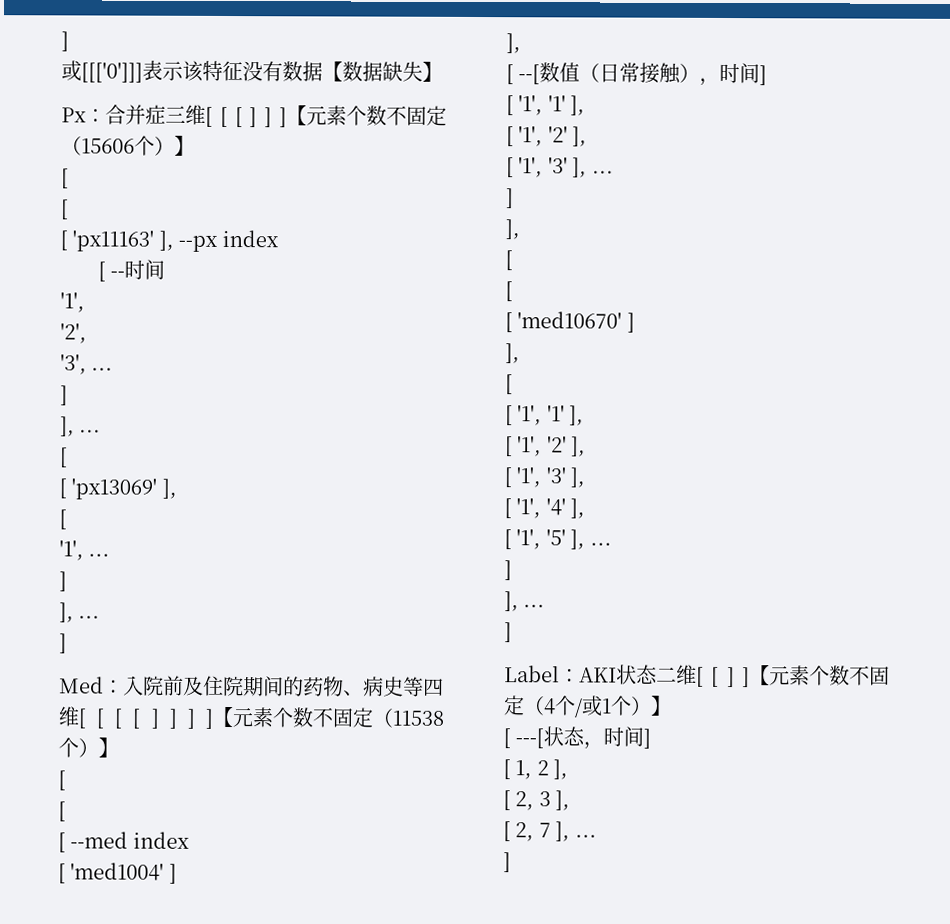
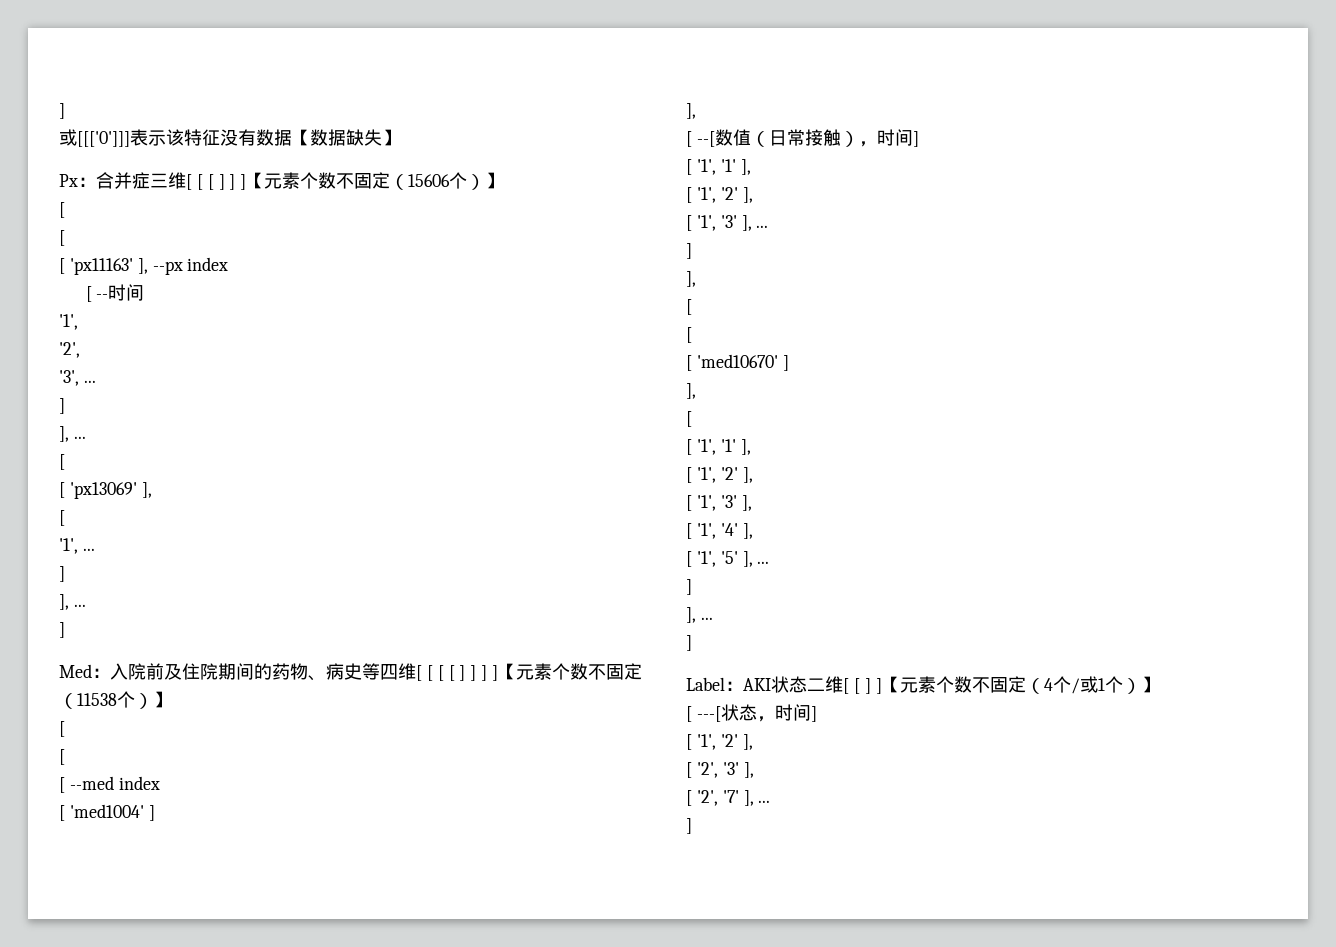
[515,759,569,780] [503,790,571,811] [503,821,551,842] 1, 2 ], // [ 2, 3 ], // [ 2, 7 -> [696,734,753,750] [686,762,754,778] [686,790,739,806] '1', '2' ], // [ '2', '3' ], // [ '2', '7'

